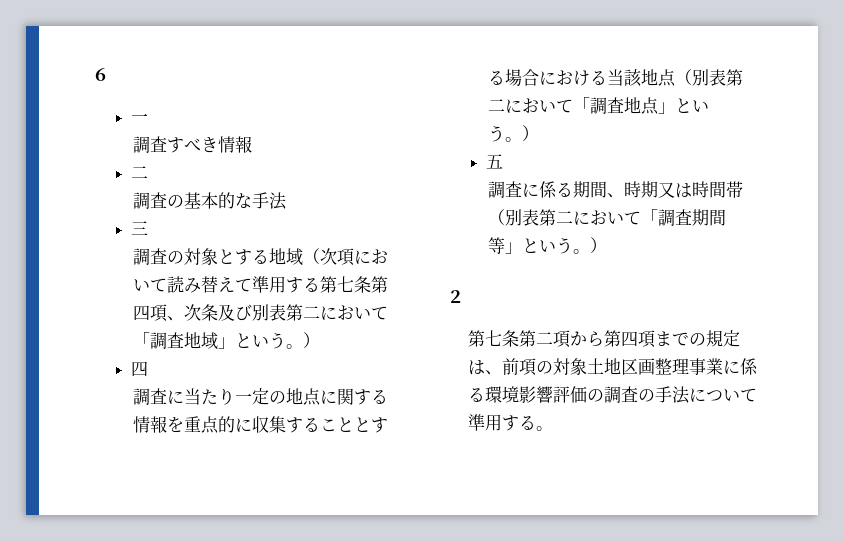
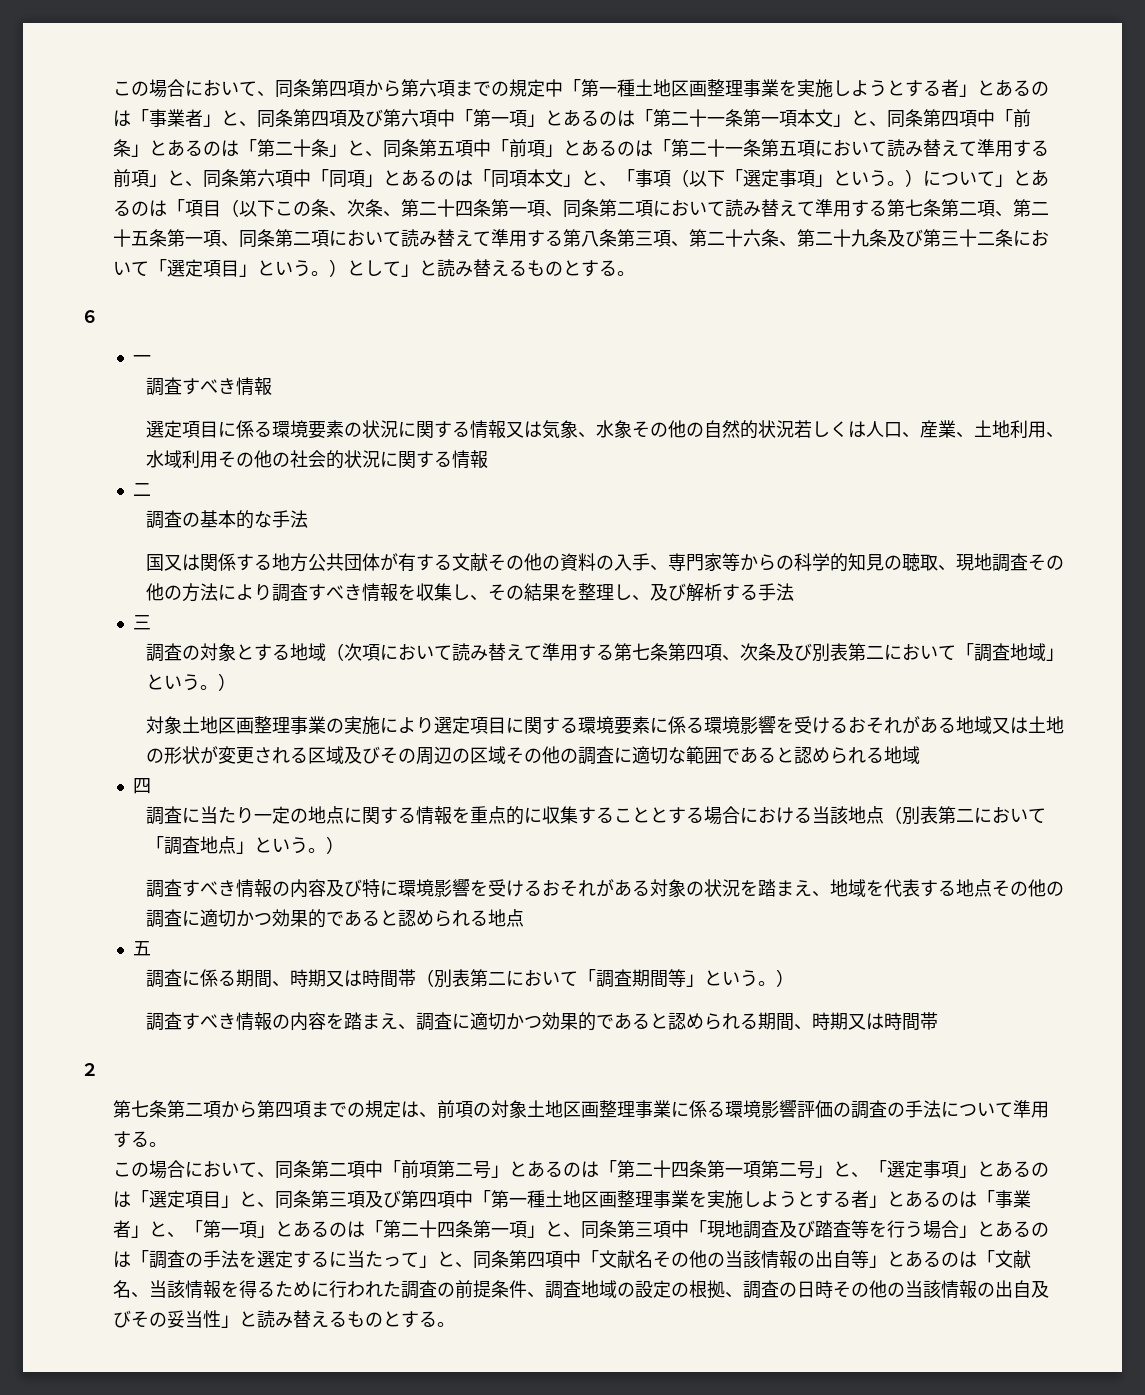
(92, 74) none -> [113,79,1050,98] [113,109,1032,128] [113,139,1050,158] [113,169,1050,188] [113,199,1050,218] [113,229,1050,248] [113,259,636,277] この場合において、同条第四項から第六項までの規定中「第一種土地区画整理事業を実施しようとする者」とあるのは「事業者」と、同条第四項及び第六項中「第一項」とあるのは「第二十一条第一項本文」と、同条第四項中「前条」とあるのは「第二十条」と、同条第五項中「前項」とあるのは「第二十一条第五項において読み替えて準用する前項」と、同条第六項中「同項」とあるのは「同項本文」と、「事項（以下「選定事項」という。）について」とあるのは「項目（以下この条、次条、第二十四条第一項、同条第二項において読み替えて準用する第七条第二項、第二十五条第一項、同条第二項において読み替えて準用する第八条第三項、第二十六条、第二十九条及び第三十二条において「選定項目」という。）として」と読み替えるものとする。 //
(253, 144) none -> [145,420,1064,439] [145,450,488,469] // 選定項目に係る環境要素の状況に関する情報又は気象、水象その他の自然的状況若しくは人口、産業、土地利用、水域利用その他の社会的状況に関する情報
(288, 201) none -> [145,553,1064,572] [145,583,794,602] // 国又は関係する地方公共団体が有する文献その他の資料の入手、専門家等からの科学的知見の聴取、現地調査その他の方法により調査すべき情報を収集し、その結果を整理し、及び解析する手法
(321, 340) none -> [145,716,1064,735] [145,746,920,765] // 対象土地区画整理事業の実施により選定項目に関する環境要素に係る環境影響を受けるおそれがある地域又は土地の形状が変更される区域及びその周辺の区域その他の調査に適切な範囲であると認められる地域
(540, 133) none -> [145,879,1064,898] [145,909,524,928] // 調査すべき情報の内容及び特に環境影響を受けるおそれがある対象の状況を踏まえ、地域を代表する地点その他の調査に適切かつ効果的であると認められる地点
(608, 245) none -> [145,1012,938,1031] // 調査すべき情報の内容を踏まえ、調査に適切かつ効果的であると認められる期間、時期又は時間帯
(553, 428) none -> [113,1160,1050,1179] [113,1190,1032,1209] [113,1220,1050,1239] [113,1250,1032,1269] [113,1280,1050,1299] [113,1310,456,1328] // この場合において、同条第二項中「前項第二号」とあるのは「第二十四条第一項第二号」と、「選定事項」とあるのは「選定項目」と、同条第三項及び第四項中「第一種土地区画整理事業を実施しようとする者」とあるのは「事業者」と、「第一項」とあるのは「第二十四条第一項」と、同条第三項中「現地調査及び踏査等を行う場合」とあるのは「調査の手法を選定するに当たって」と、同条第四項中「文献名その他の当該情報の出自等」とあるのは「文献名、当該情報を得るために行われた調査の前提条件、調査地域の設定の根拠、調査の日時その他の当該情報の出自及びその妥当性」と読み替えるものとする。

